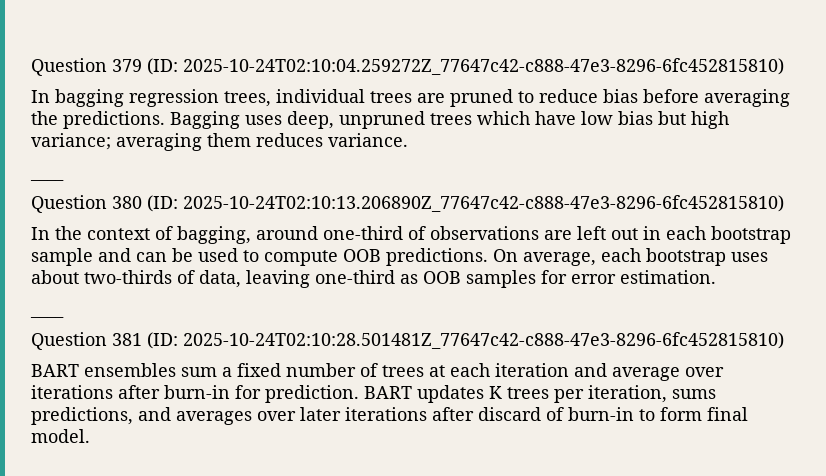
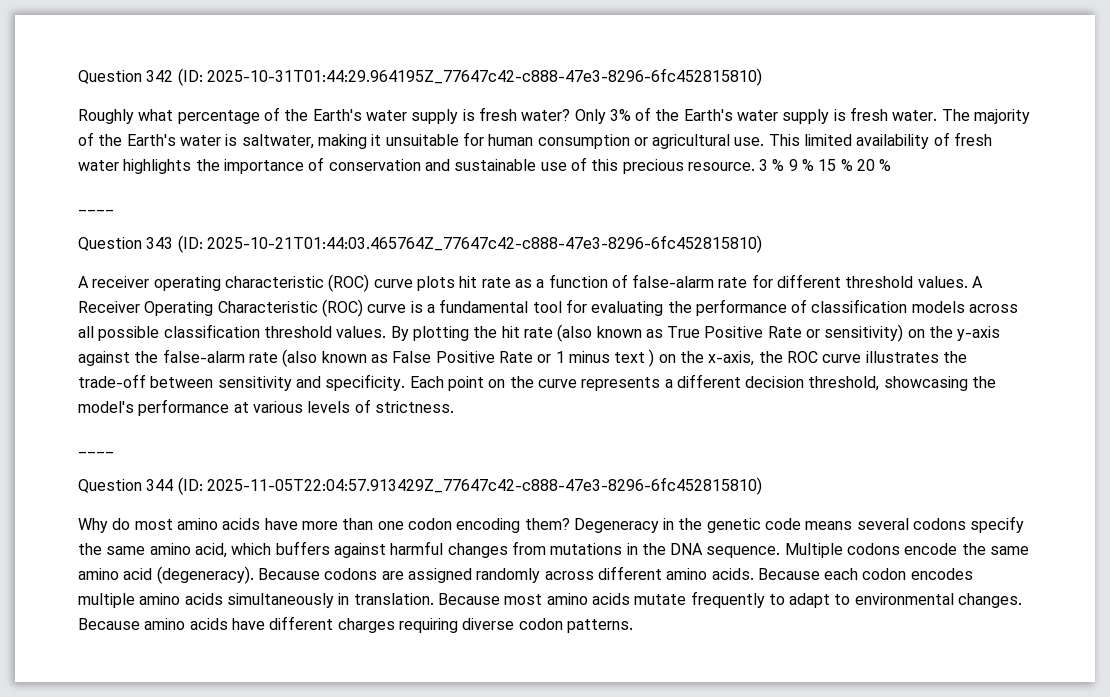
[31,58,784,76] [31,89,790,107] [31,111,729,129] [31,133,408,151] [30,178,64,181] [31,195,784,213] [31,226,791,244] [31,248,768,266] [31,270,716,288] [30,315,64,318] [31,332,784,350] [31,363,724,381] [31,385,716,403] [31,407,748,425] [31,429,90,443] Question 379 (ID: 2025-10-24T02:10:04.259272Z_77647c42-c888-47e3-8296-6fc452815810) // In bagging regression trees, individual trees are pruned to reduce bias before averaging the predictions. Bagging uses deep, unpruned trees which have low bias but high variance; averaging them reduces variance. // ____ // Question 380 (ID: 2025-10-24T02:10:13.206890Z_77647c42-c888-47e3-8296-6fc452815810) // In the context of bagging, around one-third of observations are left out in each bootstrap sample and can be used to compute OOB predictions. On average, each bootstrap uses about two-thirds of data, leaving one-third as OOB samples for error estimation. // ____ // Question 381 (ID: 2025-10-24T02:10:28.501481Z_77647c42-c888-47e3-8296-6fc452815810) // BART ensembles sum a fixed number of trees at each iteration and average over iterations after burn-in for prediction. BART updates K trees per iteration, sums predictions, and averages over later iterations after discard of burn-in to form final model. -> [78,68,762,86] [78,107,1031,124] [78,132,993,149] [78,157,892,174] [78,209,114,212] [78,235,762,253] [78,274,984,292] [78,299,1019,317] [78,324,1001,342] [78,349,968,367] [78,374,997,391] [78,399,454,416] [78,451,114,454] [78,477,762,495] [78,516,1025,533] [78,541,1030,558] [78,566,973,584] [78,591,1023,608] [78,616,633,633] Question 342 (ID: 2025-10-31T01:44:29.964195Z_77647c42-c888-47e3-8296-6fc452815810) // Roughly what percentage of the Earth's water supply is fresh water? Only 3% of the Earth's water supply is fresh water. The majority of the Earth's water is saltwater, making it unsuitable for human consumption or agricultural use. This limited availability of fresh water highlights the importance of conservation and sustainable use of this precious resource. 3 % 9 % 15 % 20 % // ____ // Question 343 (ID: 2025-10-21T01:44:03.465764Z_77647c42-c888-47e3-8296-6fc452815810) // A receiver operating characteristic (ROC) curve plots hit rate as a function of false-alarm rate for different threshold values. A Receiver Operating Characteristic (ROC) curve is a fundamental tool for evaluating the performance of classification models across all possible classification threshold values. By plotting the hit rate (also known as True Positive Rate or sensitivity) on the y-axis against the false-alarm rate (also known as False Positive Rate or 1 minus text ) on the x-axis, the ROC curve illustrates the trade-off between sensitivity and specificity. Each point on the curve represents a different decision threshold, showcasing the model's performance at various levels of strictness. // ____ // Question 344 (ID: 2025-11-05T22:04:57.913429Z_77647c42-c888-47e3-8296-6fc452815810) // Why do most amino acids have more than one codon encoding them? Degeneracy in the genetic code means several codons specify the same amino acid, which buffers against harmful changes from mutations in the DNA sequence. Multiple codons encode the same amino acid (degeneracy). Because codons are assigned randomly across different amino acids. Because each codon encodes multiple amino acids simultaneously in translation. Because most amino acids mutate frequently to adapt to environmental changes. Because amino acids have different charges requiring diverse codon patterns.

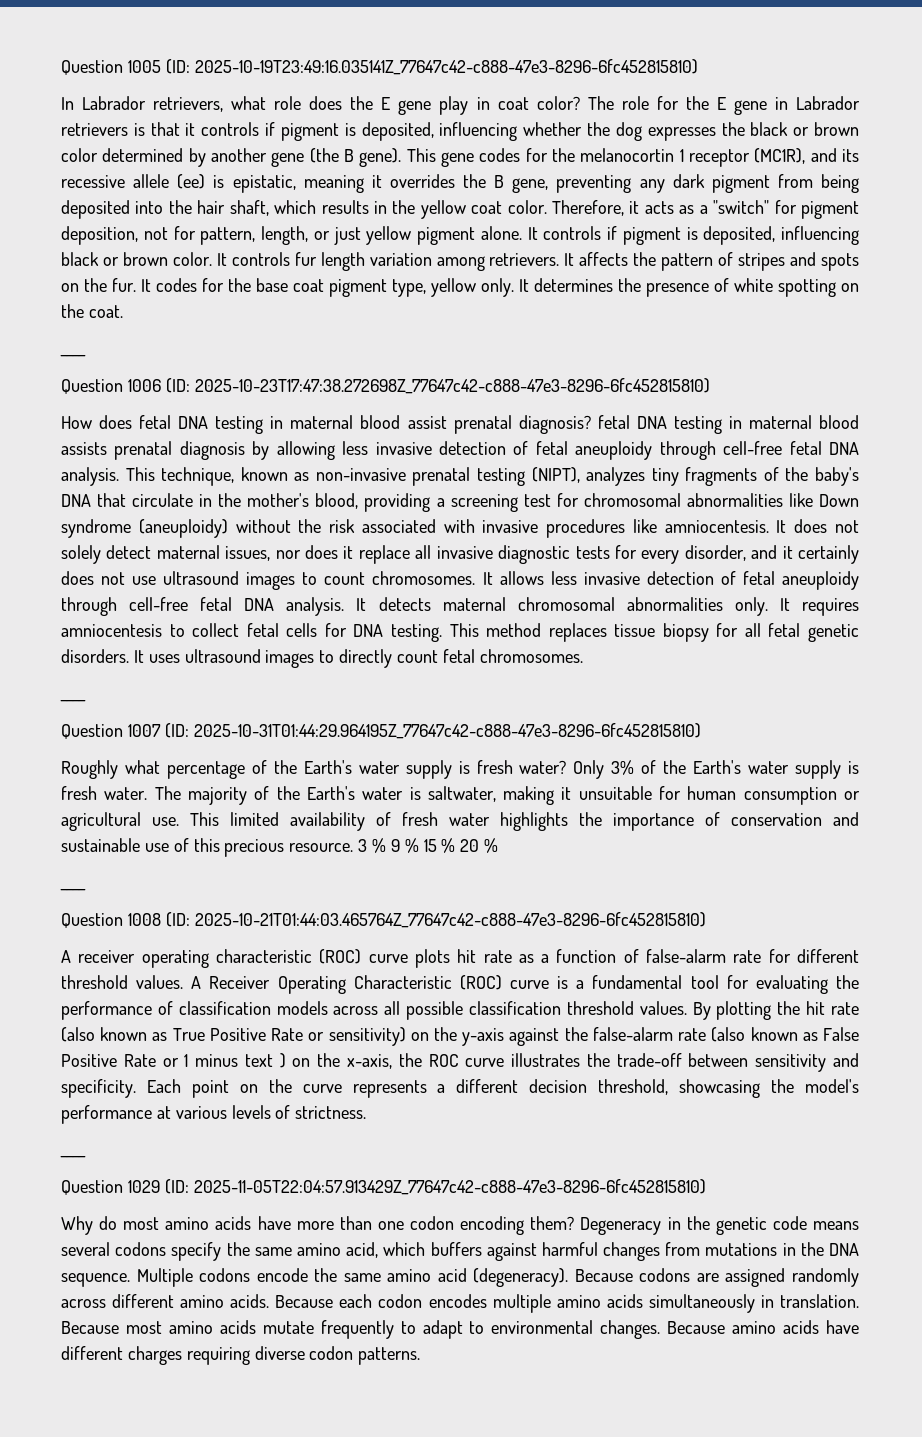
[78,70,174,84] Question 342 -> [61,59,698,75] [61,96,860,115] [61,122,860,141] [61,148,860,167] [61,174,859,193] [61,200,859,219] [61,226,859,245] [61,252,859,271] [61,278,860,297] [61,304,123,318] [60,355,86,357] [61,378,710,394] [61,415,859,434] [61,441,860,460] [61,467,859,486] [61,493,860,512] [61,519,859,538] [61,545,859,564] [61,571,860,590] [61,597,860,616] [61,623,859,642] [61,649,583,668] [60,700,86,702] [61,724,161,739] Question 1005 (ID: 2025-10-19T23:49:16.035141Z_77647c42-c888-47e3-8296-6fc452815810) // In Labrador retrievers, what role does the E gene play in coat color? The role for the E gene in Labrador retrievers is that it controls if pigment is deposited, influencing whether the dog expresses the black or brown color determined by another gene (the B gene). This gene codes for the melanocortin 1 receptor (MC1R), and its recessive allele (ee) is epistatic, meaning it overrides the B gene, preventing any dark pigment from being deposited into the hair shaft, which results in the yellow coat color. Therefore, it acts as a "switch" for pigment deposition, not for pattern, length, or just yellow pigment alone. It controls if pigment is deposited, influencing black or brown color. It controls fur length variation among retrievers. It affects the pattern of stripes and spots on the fur. It codes for the base coat pigment type, yellow only. It determines the presence of white spotting on the coat. // ____ // Question 1006 (ID: 2025-10-23T17:47:38.272698Z_77647c42-c888-47e3-8296-6fc452815810) // How does fetal DNA testing in maternal blood assist prenatal diagnosis? fetal DNA testing in maternal blood assists prenatal diagnosis by allowing less invasive detection of fetal aneuploidy through cell-free fetal DNA analysis. This technique, known as non-invasive prenatal testing (NIPT), analyzes tiny fragments of the baby's DNA that circulate in the mother's blood, providing a screening test for chromosomal abnormalities like Down syndrome (aneuploidy) without the risk associated with invasive procedures like amniocentesis. It does not solely detect maternal issues, nor does it replace all invasive diagnostic tests for every disorder, and it certainly does not use ultrasound images to count chromosomes. It allows less invasive detection of fetal aneuploidy through cell-free fetal DNA analysis. It detects maternal chromosomal abnormalities only. It requires amniocentesis to collect fetal cells for DNA testing. This method replaces tissue biopsy for all fetal genetic disorders. It uses ultrasound images to directly count fetal chromosomes. // ____ // Question 1007
[146,237,174,249] 343 -> [127,913,161,926] 1008
[146,479,174,491] 344 -> [127,1180,160,1193] 1029

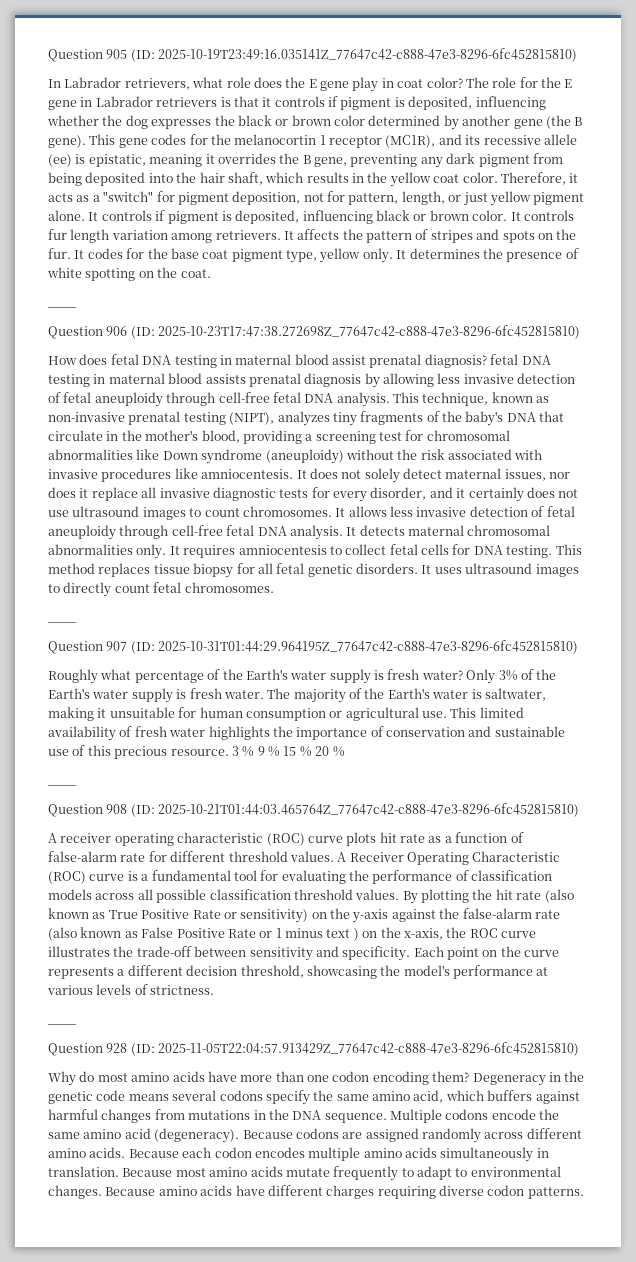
[61,60,161,75] Question 1005 -> [48,49,128,62] Question 905
[127,379,161,392] 1006 -> [106,326,128,336] 906
[127,724,161,737] 1007 -> [106,641,128,651] 907
[127,913,161,926] 1008 -> [106,804,128,814] 908
[127,1180,160,1193] 1029 -> [106,1043,128,1053] 928

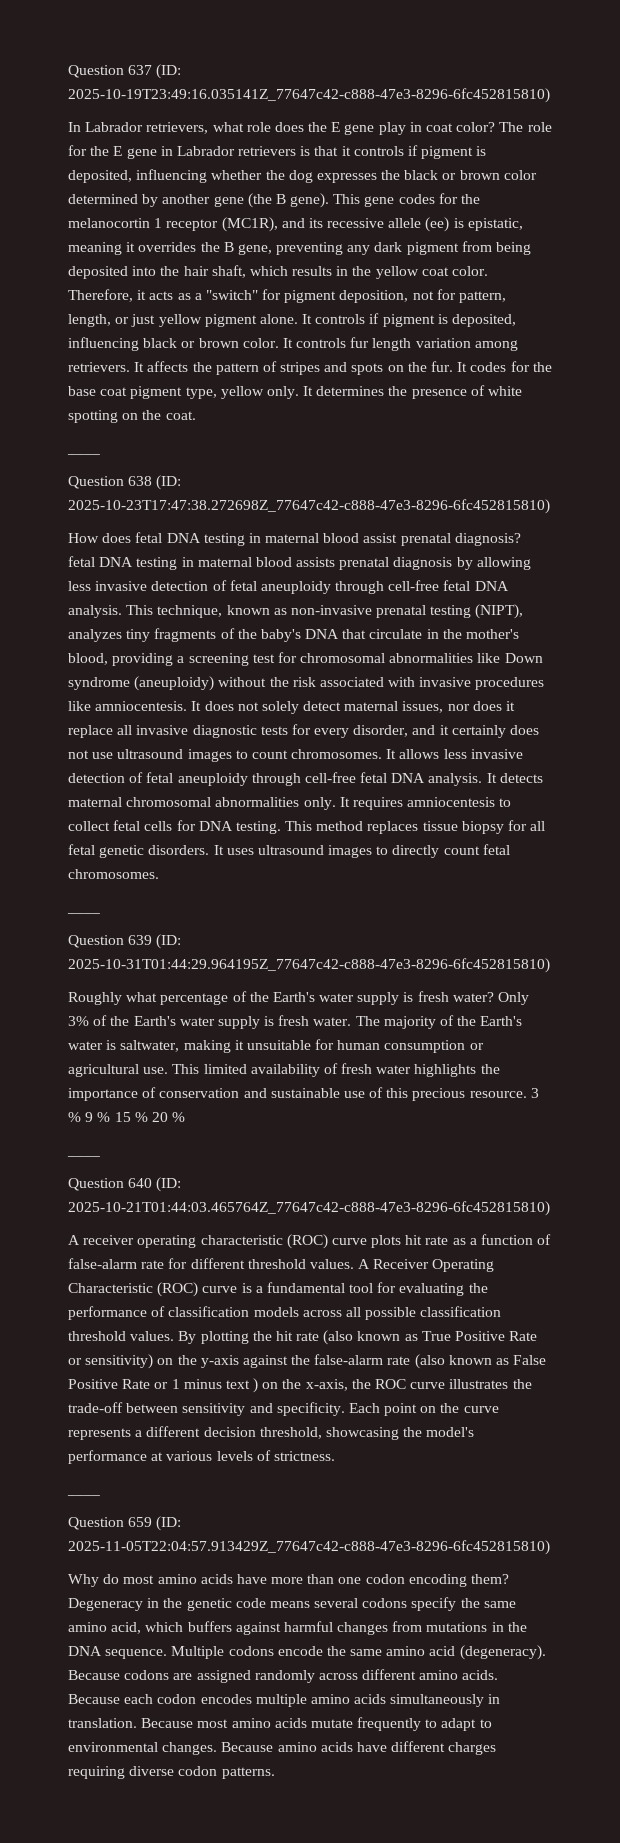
[48,49,128,62] Question 905 -> [68,65,153,78] Question 637
[106,326,128,336] 906 -> [128,476,153,486] 638
[106,641,128,651] 907 -> [128,935,153,945] 639
[106,804,128,814] 908 -> [128,1178,153,1188] 640
[106,1043,128,1053] 928 -> [128,1517,153,1527] 659

